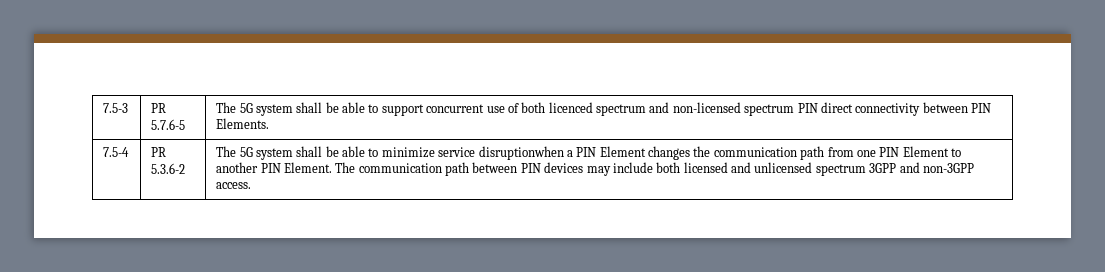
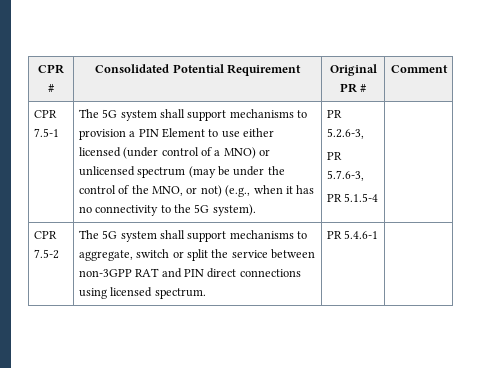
[103,103,129,113] [151,103,167,113] [151,119,186,130] [216,102,992,116] [216,118,270,129] [103,147,130,157] [151,147,167,157] [151,163,186,174] [216,146,962,160] [216,162,974,176] [216,182,252,189] 7.5-3 | PR 5.7.6-5 | The 5G system shall be able to support concurrent use of both licenced spectrum and non-licensed spectrum PIN direct connectivity between PIN Elements. // 7.5-4 | PR 5.3.6-2 | The 5G system shall be able to minimize service disruptionwhen a PIN Element changes the communication path from one PIN Element to another PIN Element. The communication path between PIN devices may include both licensed and unlicensed spectrum 3GPP and non-3GPP access. -> [38,64,64,74] [48,84,55,92] [95,64,301,76] [329,64,377,76] [339,83,368,93] [390,65,448,73] [33,110,57,118] [33,128,59,137] [78,109,308,121] [78,128,275,140] [78,147,271,159] [78,166,285,178] [78,185,315,197] [78,204,256,216] [326,110,342,118] [326,128,364,139] [326,152,342,160] [326,170,364,181] [326,193,379,202] [33,231,57,239] [33,249,59,259] [78,230,308,242] [78,249,316,261] [78,268,301,278] [78,287,206,299] [326,230,379,239] CPR # | Consolidated Potential Requirement | Original PR # | Comment // CPR 7.5-1 | The 5G system shall support mechanisms to provision a PIN Element to use either licensed (under control of a MNO) or unlicensed spectrum (may be under the control of the MNO, or not) (e.g., when it has no connectivity to the 5G system). | PR 5.2.6-3, // PR 5.7.6-3, // PR 5.1.5-4 | // CPR 7.5-2 | The 5G system shall support mechanisms to aggregate, switch or split the service between non-3GPP RAT and PIN direct connections using licensed spectrum. | PR 5.4.6-1 |

